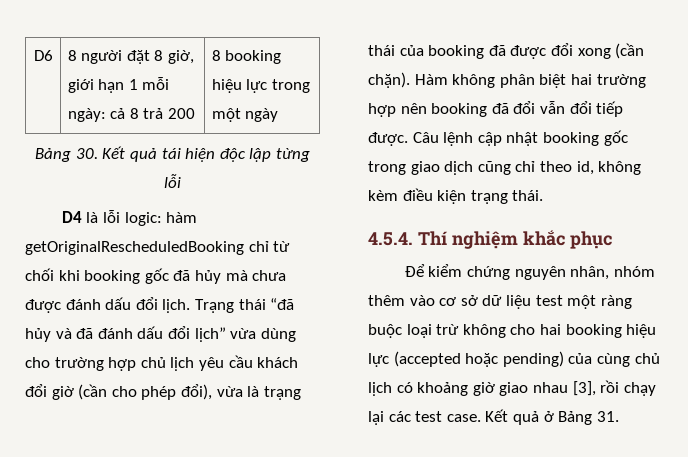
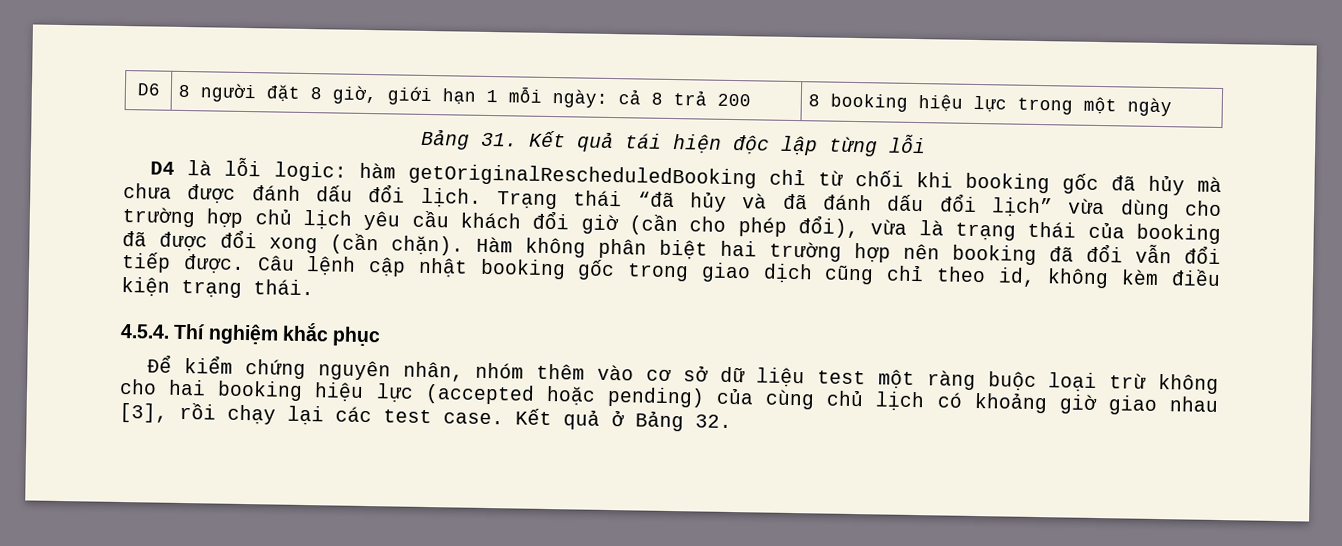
[75,148,98,159] 30. -> [481,132,518,147] 31.
[596,411,619,422] 31. -> [695,414,732,429] 32.

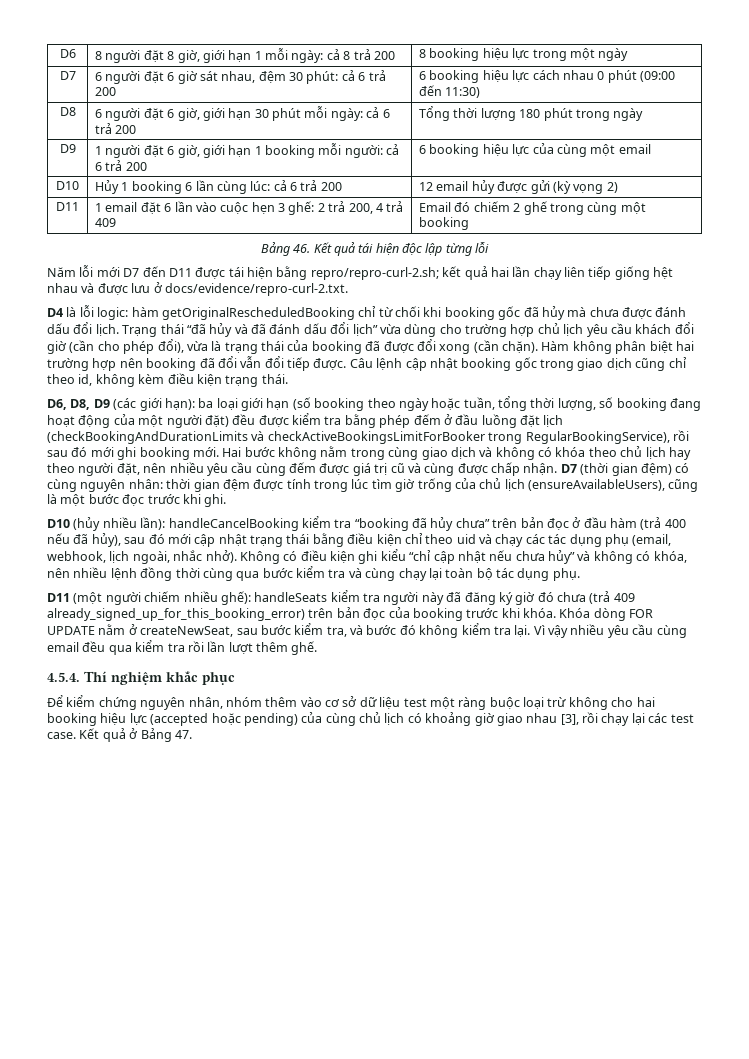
[421,128,518,150] // Bảng 31. -> [59,71,76,80] [95,70,386,84] [95,87,117,96] [419,70,676,83] [419,85,481,98] [59,107,76,116] [95,106,390,121] [95,123,137,134] [419,106,644,121] [59,144,76,153] [95,143,400,158] [95,160,147,171] [419,143,651,157] [56,181,79,190] [95,180,342,194] [419,180,618,194] [56,202,79,211] [95,201,404,215] [95,218,117,227] [419,201,646,215] [419,217,470,230] [260,242,311,256] // D7 | 6 người đặt 6 giờ sát nhau, đệm 30 phút: cả 6 trả 200 | 6 booking hiệu lực cách nhau 0 phút (09:00 đến 11:30) // D8 | 6 người đặt 6 giờ, giới hạn 30 phút mỗi ngày: cả 6 trả 200 | Tổng thời lượng 180 phút trong ngày // D9 | 1 người đặt 6 giờ, giới hạn 1 booking mỗi người: cả 6 trả 200 | 6 booking hiệu lực của cùng một email // D10 | Hủy 1 booking 6 lần cùng lúc: cả 6 trả 200 | 12 email hủy được gửi (kỳ vọng 2) // D11 | 1 email đặt 6 lần vào cuộc hẹn 3 ghế: 2 trả 200, 4 trả 409 | Email đó chiếm 2 ghế trong cùng một booking // Bảng 46.
(926, 143) none -> [47,265,674,280] [47,282,348,296] // Năm lỗi mới D7 đến D11 được tái hiện bằng repro/repro-curl-2.sh; kết quả hai lần chạy liên tiếp giống hệt nhau và được lưu ở docs/evidence/repro-curl-2.txt.
(314, 287) none -> [47,396,701,411] [47,413,564,428] [47,430,689,444] [47,446,691,460] [47,462,690,476] [47,478,699,492] [47,494,227,507] [47,516,686,531] [47,533,672,547] [47,549,687,564] [47,566,580,581] [47,590,635,605] [47,607,654,621] [47,623,687,638] [47,640,318,655] // D6, D8, D9 (các giới hạn): ba loại giới hạn (số booking theo ngày hoặc tuần, tổng thời lượng, số booking đang hoạt động của một người đặt) đều được kiểm tra bằng phép đếm ở đầu luồng đặt lịch (checkBookingAndDurationLimits và checkActiveBookingsLimitForBooker trong RegularBookingService), rồi sau đó mới ghi booking mới. Hai bước không nằm trong cùng giao dịch và không có khóa theo chủ lịch hay theo người đặt, nên nhiều yêu cầu cùng đếm được giá trị cũ và cùng được chấp nhận. D7 (thời gian đệm) có cùng nguyên nhân: thời gian đệm được tính trong lúc tìm giờ trống của chủ lịch (ensureAvailableUsers), cũng là một bước đọc trước khi ghi. // D10 (hủy nhiều lần): handleCancelBooking kiểm tra “booking đã hủy chưa” trên bản đọc ở đầu hàm (trả 400 nếu đã hủy), sau đó mới cập nhật trạng thái bằng điều kiện chỉ theo uid và chạy các tác dụng phụ (email, webhook, lịch ngoài, nhắc nhở). Không có điều kiện ghi kiểu “chỉ cập nhật nếu chưa hủy” và không có khóa, nên nhiều lệnh đồng thời cùng qua bước kiểm tra và cùng chạy lại toàn bộ tác dụng phụ. // D11 (một người chiếm nhiều ghế): handleSeats kiểm tra người này đã đăng ký giờ đó chưa (trả 409 already_signed_up_for_this_booking_error) trên bản đọc của booking trước khi khóa. Khóa dòng FOR UPDATE nằm ở createNewSeat, sau bước kiểm tra, và bước đó không kiểm tra lại. Vì vậy nhiều yêu cầu cùng email đều qua kiểm tra rồi lần lượt thêm ghế.
[695,414,732,429] 32. -> [174,730,192,739] 47.

